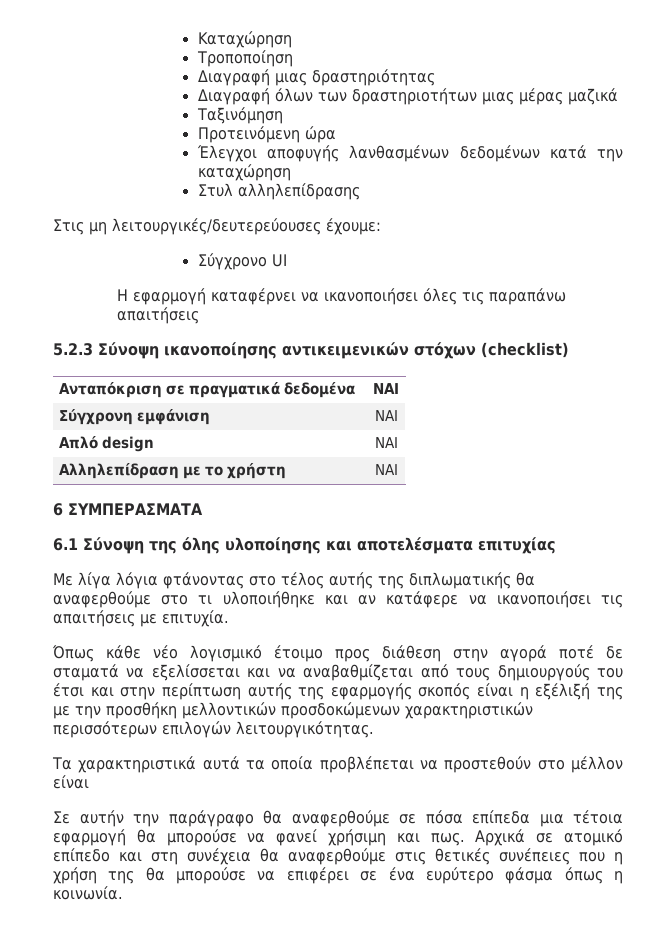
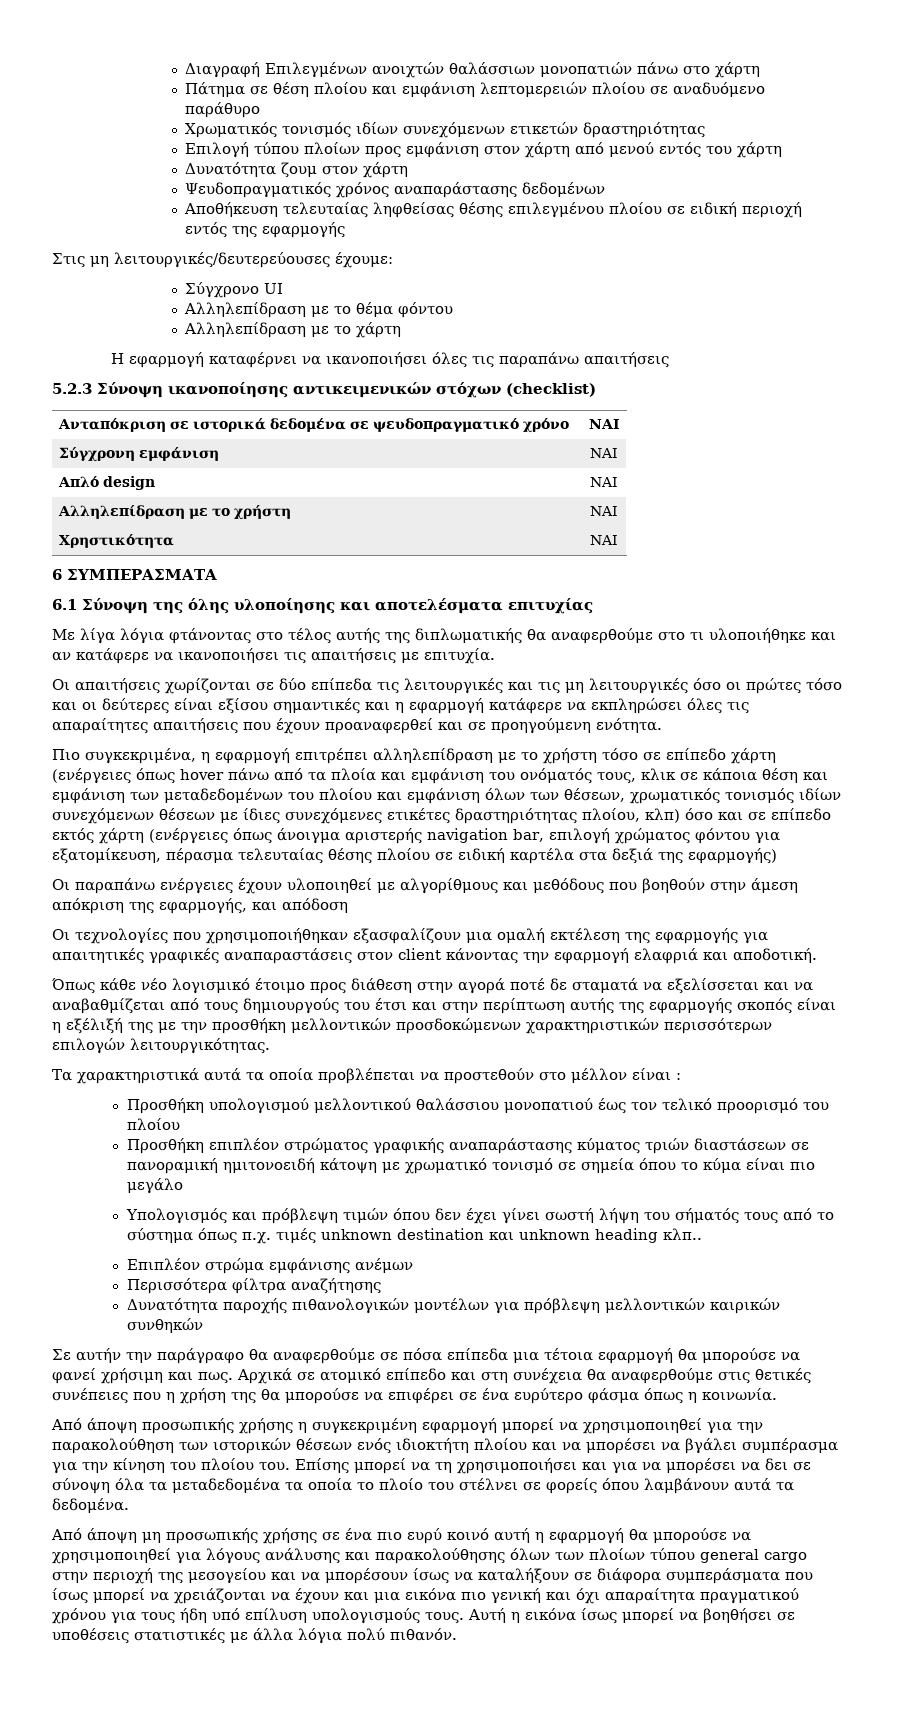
[197,31,292,48] [196,50,293,67] [197,69,435,86] [197,88,618,105] [196,107,283,124] [197,126,336,143] [196,145,623,162] [197,164,291,181] [197,183,360,200] Καταχώρηση // Τροποποίηση // Διαγραφή μιας δραστηριότητας // Διαγραφή όλων των δραστηριοτήτων μιας μέρας μαζικά // Ταξινόμηση // Προτεινόμενη ώρα // Έλεγχοι αποφυγής λανθασμένων δεδομένων κατά την καταχώρηση // Στυλ αλληλεπίδρασης -> [185,62,761,78] [185,82,766,98] [185,102,261,118] [185,122,706,138] [185,142,783,158] [185,162,409,178] [185,182,606,198] [184,202,803,218] [185,222,346,238] Διαγραφή Επιλεγμένων ανοιχτών θαλάσσιων μονοπατιών πάνω στο χάρτη // Πάτημα σε θέση πλοίου και εμφάνιση λεπτομερειών πλοίου σε αναδυόμενο παράθυρο // Χρωματικός τονισμός ιδίων συνεχόμενων ετικετών δραστηριότητας // Επιλογή τύπου πλοίων προς εμφάνιση στον χάρτη από μενού εντός του χάρτη // Δυνατότητα ζουμ στον χάρτη // Ψευδοπραγματικός χρόνος αναπαράστασης δεδομένων // Αποθήκευση τελευταίας ληφθείσας θέσης επιλεγμένου πλοίου σε ειδική περιοχή εντός της εφαρμογής
(287, 260) none -> [184,302,454,318] [184,322,402,338] // Αλληλεπίδραση με το θέμα φόντου // Αλληλεπίδραση με το χάρτη
[189,382,281,398] πραγματικά -> [192,418,266,432] ιστορικά
(356, 390) none -> [349,418,569,433] σε ψευδοπραγματικό χρόνο
(398, 469) none -> [58,534,174,548] [590,535,618,545] // Χρηστικότητα | ΝΑΙ
(229, 618) none -> [52,678,842,694] [52,698,749,714] [52,718,662,734] [52,748,776,764] [52,768,828,784] [52,788,841,804] [52,808,831,824] [52,828,780,844] [52,848,777,864] [52,878,798,894] [52,898,348,914] [52,928,768,944] [52,948,817,964] // Οι απαιτήσεις χωρίζονται σε δύο επίπεδα τις λειτουργικές και τις μη λειτουργικές όσο οι πρώτες τόσο και οι δεύτερες είναι εξίσου σημαντικές και η εφαρμογή κατάφερε να εκπληρώσει όλες τις απαραίτητες απαιτήσεις που έχουν προαναφερθεί και σε προηγούμενη ενότητα. // Πιο συγκεκριμένα, η εφαρμογή επιτρέπει αλληλεπίδραση με το χρήστη τόσο σε επίπεδο χάρτη (ενέργειες όπως hover πάνω από τα πλοία και εμφάνιση του ονόματός τους, κλικ σε κάποια θέση και εμφάνιση των μεταδεδομένων του πλοίου και εμφάνιση όλων των θέσεων, χρωματικός τονισμός ιδίων συνεχόμενων θέσεων με ίδιες συνεχόμενες ετικέτες δραστηριότητας πλοίου, κλπ) όσο και σε επίπεδο εκτός χάρτη (ενέργειες όπως άνοιγμα αριστερής navigation bar, επιλογή χρώματος φόντου για εξατομίκευση, πέρασμα τελευταίας θέσης πλοίου σε ειδική καρτέλα στα δεξιά της εφαρμογής) // Οι παραπάνω ενέργειες έχουν υλοποιηθεί με αλγορίθμους και μεθόδους που βοηθούν στην άμεση απόκριση της εφαρμογής, και απόδοση // Οι τεχνολογίες που χρησιμοποιήθηκαν εξασφαλίζουν μια ομαλή εκτέλεση της εφαρμογής για απαιτητικές γραφικές αναπαραστάσεις στον client κάνοντας την εφαρμογή ελαφριά και αποδοτική.
(89, 782) none -> [676,1073,681,1080] [126,1098,829,1114] [126,1118,180,1131] [126,1138,809,1154] [126,1158,815,1174] [126,1178,183,1194] [125,1208,834,1224] [126,1228,702,1244] [126,1258,413,1274] [126,1278,381,1294] [126,1298,780,1314] [126,1318,203,1333] : // Προσθήκη υπολογισμού μελλοντικού θαλάσσιου μονοπατιού έως τον τελικό προορισμό του πλοίου // Προσθήκη επιπλέον στρώματος γραφικής αναπαράστασης κύματος τριών διαστάσεων σε πανοραμική ημιτονοειδή κάτοψη με χρωματικό τονισμό σε σημεία όπου το κύμα είναι πιο μεγάλο // Υπολογισμός και πρόβλεψη τιμών όπου δεν έχει γίνει σωστή λήψη του σήματός τους από το σύστημα όπως π.χ. τιμές unknown destination και unknown heading κλπ.. // Επιπλέον στρώμα εμφάνισης ανέμων // Περισσότερα φίλτρα αναζήτησης // Δυνατότητα παροχής πιθανολογικών μοντέλων για πρόβλεψη μελλοντικών καιρικών συνθηκών
(123, 893) none -> [51,1418,763,1434] [52,1438,838,1454] [52,1458,811,1474] [52,1478,794,1494] [52,1498,129,1513] [51,1528,751,1544] [52,1548,807,1564] [52,1568,813,1584] [52,1588,799,1604] [52,1608,795,1624] [52,1628,457,1644] // Από άποψη προσωπικής χρήσης η συγκεκριμένη εφαρμογή μπορεί να χρησιμοποιηθεί για την παρακολούθηση των ιστορικών θέσεων ενός ιδιοκτήτη πλοίου και να μπορέσει να βγάλει συμπέρασμα για την κίνηση του πλοίου του. Επίσης μπορεί να τη χρησιμοποιήσει και για να μπορέσει να δει σε σύνοψη όλα τα μεταδεδομένα τα οποία το πλοίο του στέλνει σε φορείς όπου λαμβάνουν αυτά τα δεδομένα. // Από άποψη μη προσωπικής χρήσης σε ένα πιο ευρύ κοινό αυτή η εφαρμογή θα μπορούσε να χρησιμοποιηθεί για λόγους ανάλυσης και παρακολούθησης όλων των πλοίων τύπου general cargo στην περιοχή της μεσογείου και να μπορέσουν ίσως να καταλήξουν σε διάφορα συμπεράσματα που ίσως μπορεί να χρειάζονται να έχουν και μια εικόνα πιο γενική και όχι απαραίτητα πραγματικού χρόνου για τους ήδη υπό επίλυση υπολογισμούς τους. Αυτή η εικόνα ίσως μπορεί να βοηθήσει σε υποθέσεις στατιστικές με άλλα λόγια πολύ πιθανόν.

